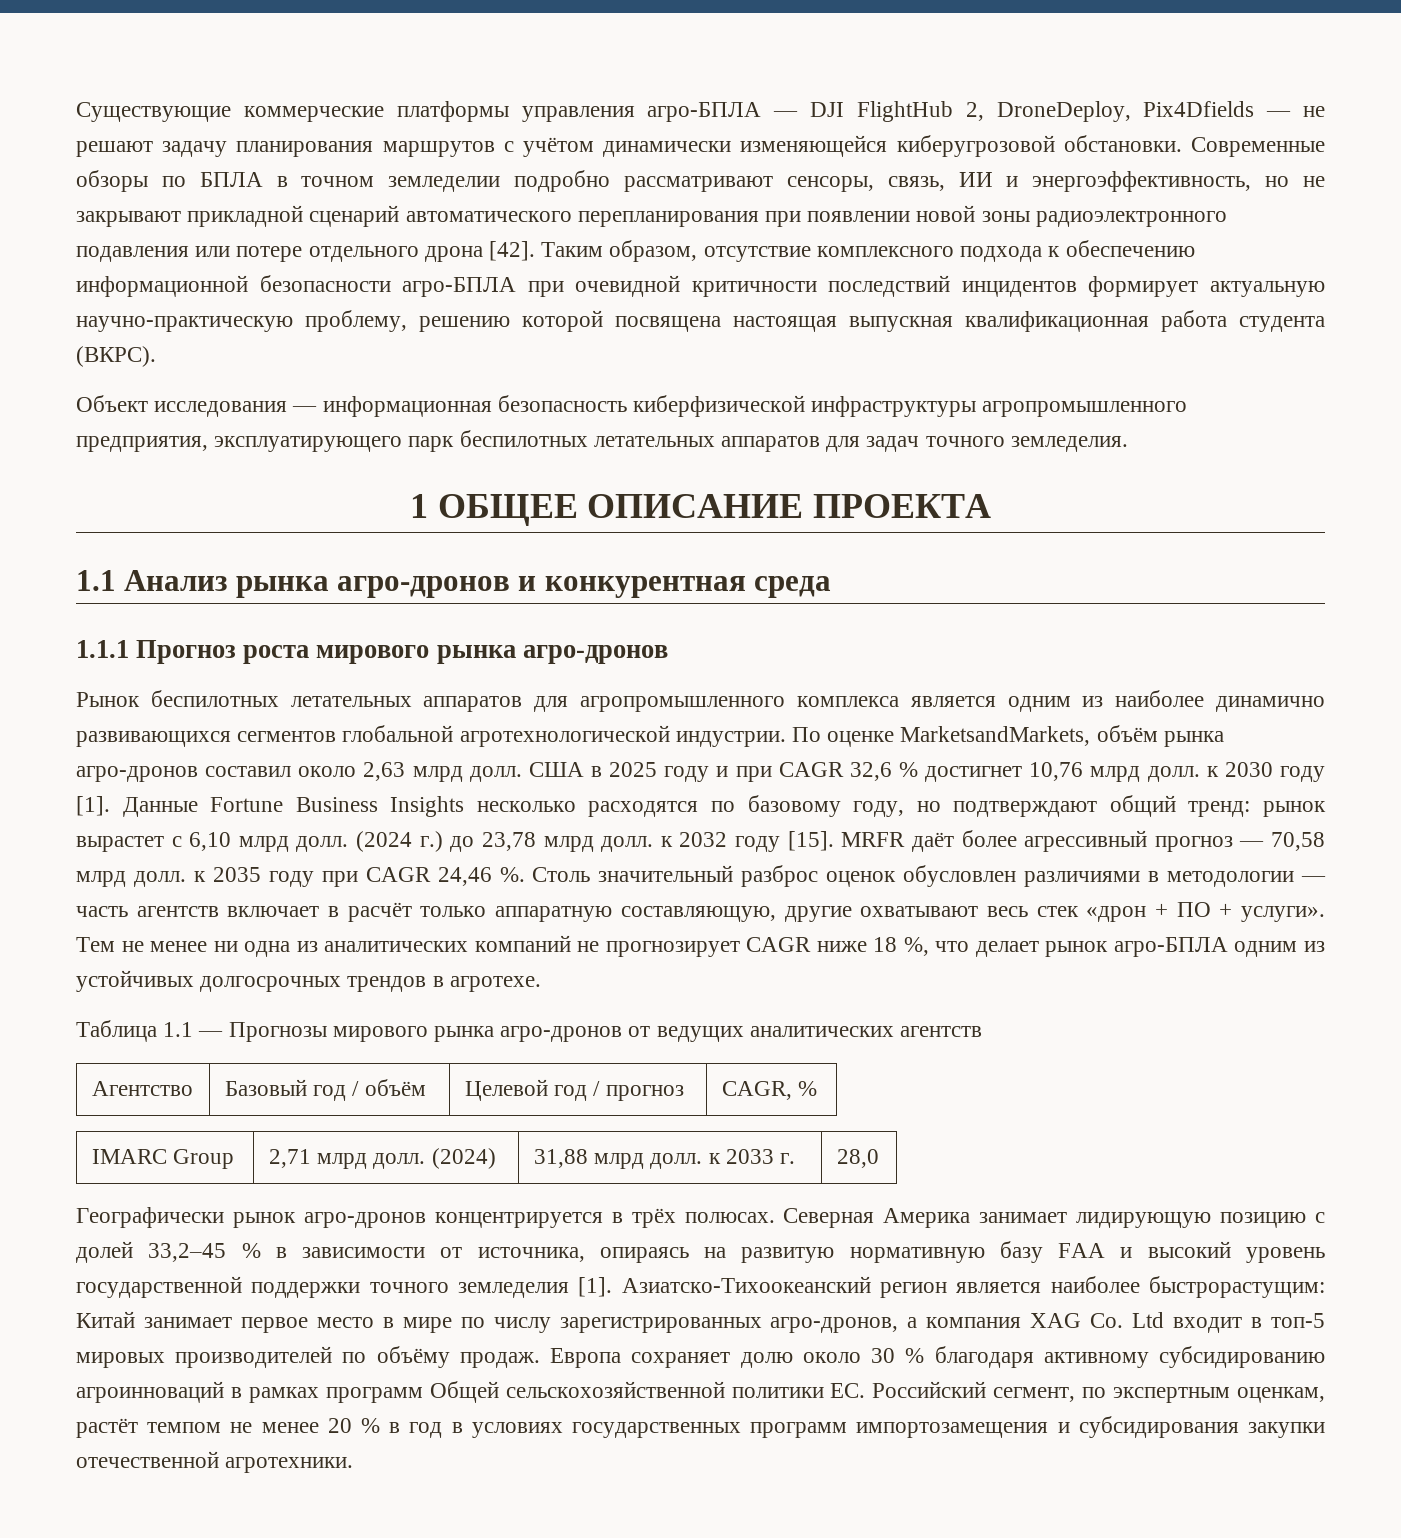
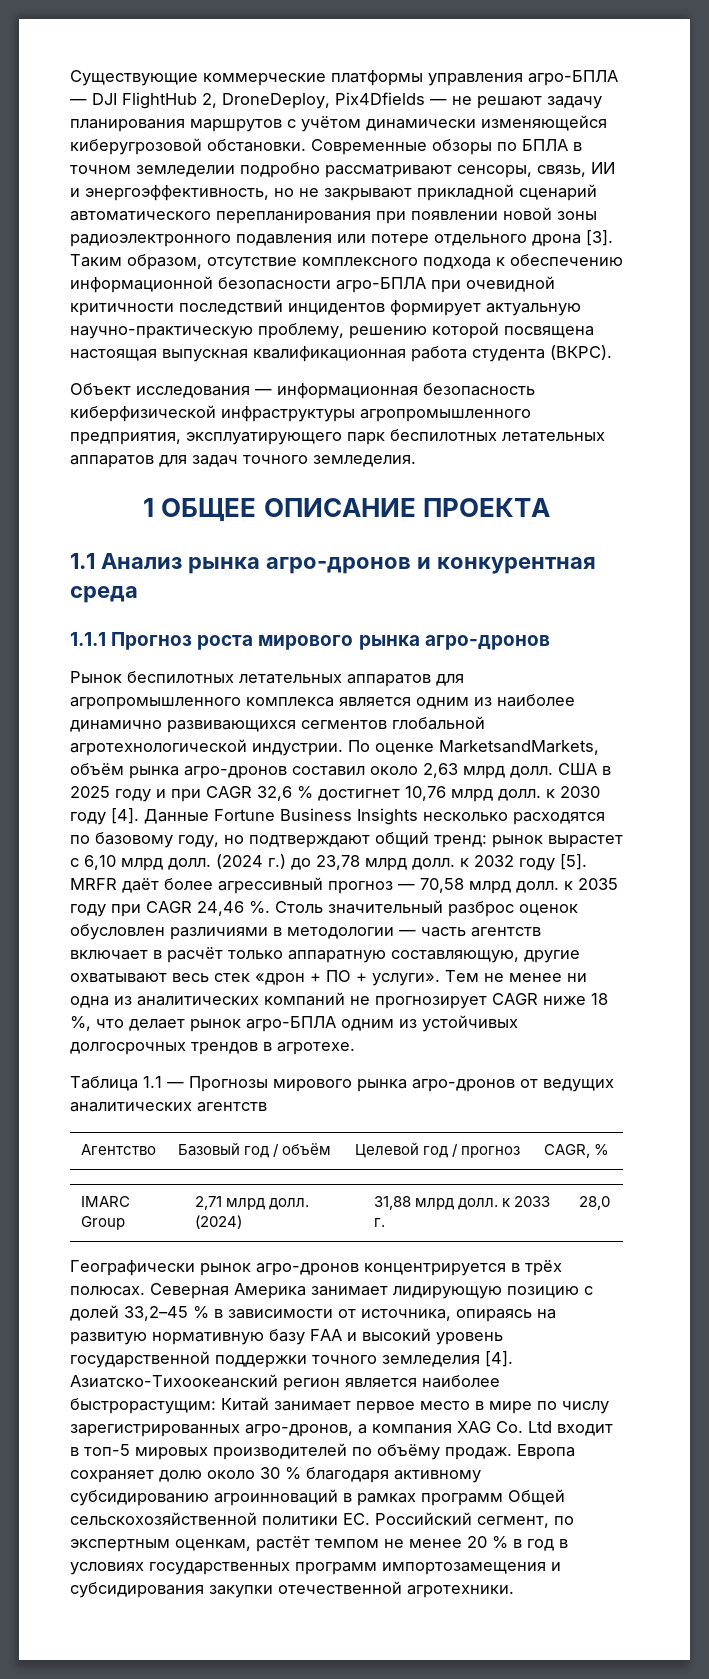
[489,241,536,261] [42]. -> [586,230,613,246] [3].
[76,796,110,816] [1]. -> [111,808,139,824] [4].
[787,831,834,851] [15]. -> [560,854,587,870] [5].
[578,1277,613,1297] [1]. -> [485,1351,513,1367] [4].

